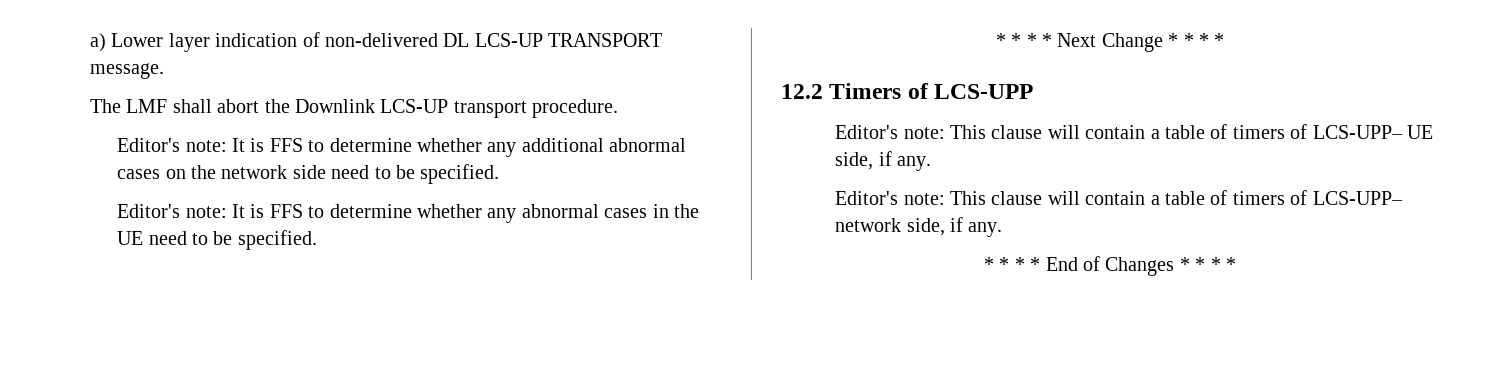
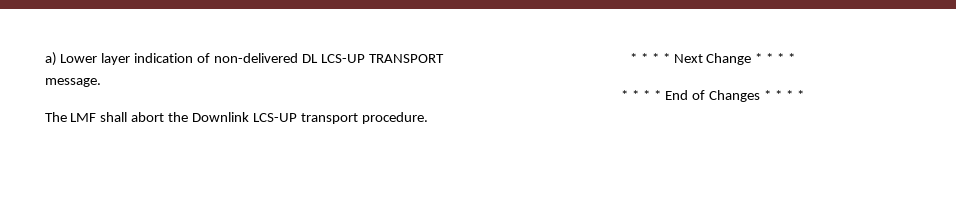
[117,138,687,157] [117,164,500,184] [117,204,699,223] [117,230,317,250] // Editor's note: It is FFS to determine whether any additional abnormal cases on the network side need to be specified. // Editor's note: It is FFS to determine whether any abnormal cases in the UE need to be specified. -> (428, 118) none
[781,83,1034,99] [835,124,1433,139] [835,151,931,171] [835,190,1403,205] [835,217,1003,237] // 12.2 Timers of LCS-UPP // Editor's note: This clause will contain a table of timers of LCS-UPP– UE side, if any. // Editor's note: This clause will contain a table of timers of LCS-UPP– network side, if any. -> (796, 58) none

